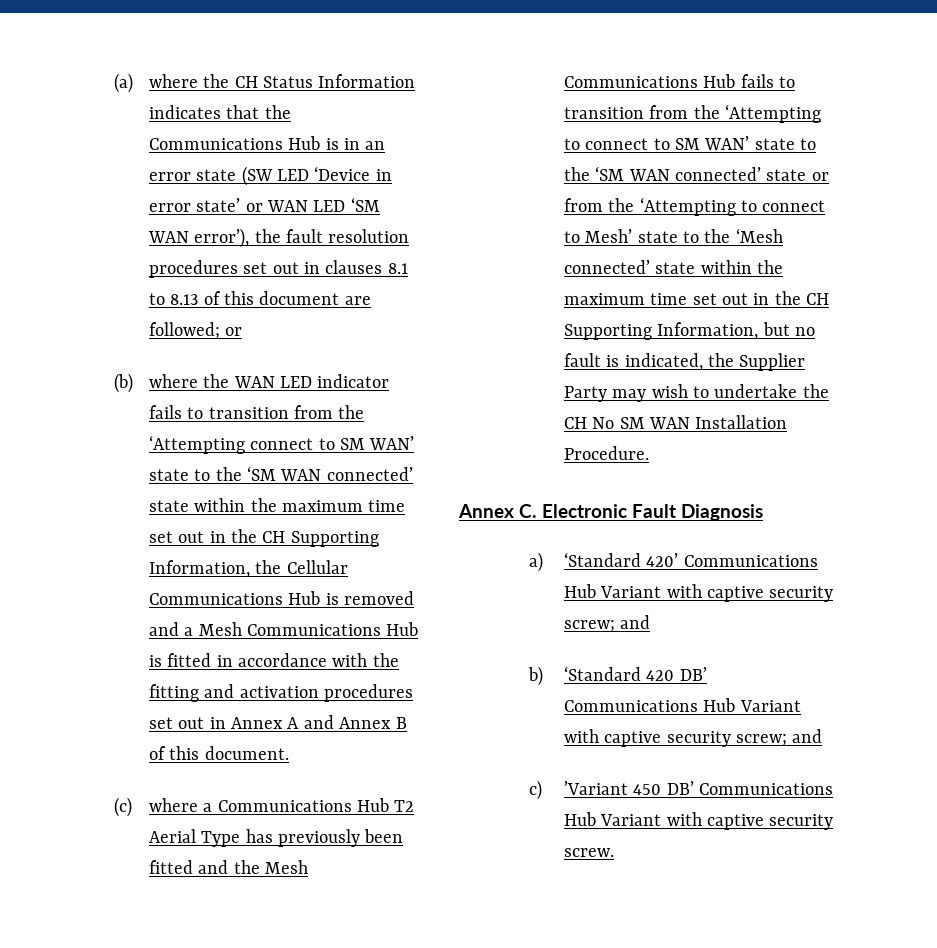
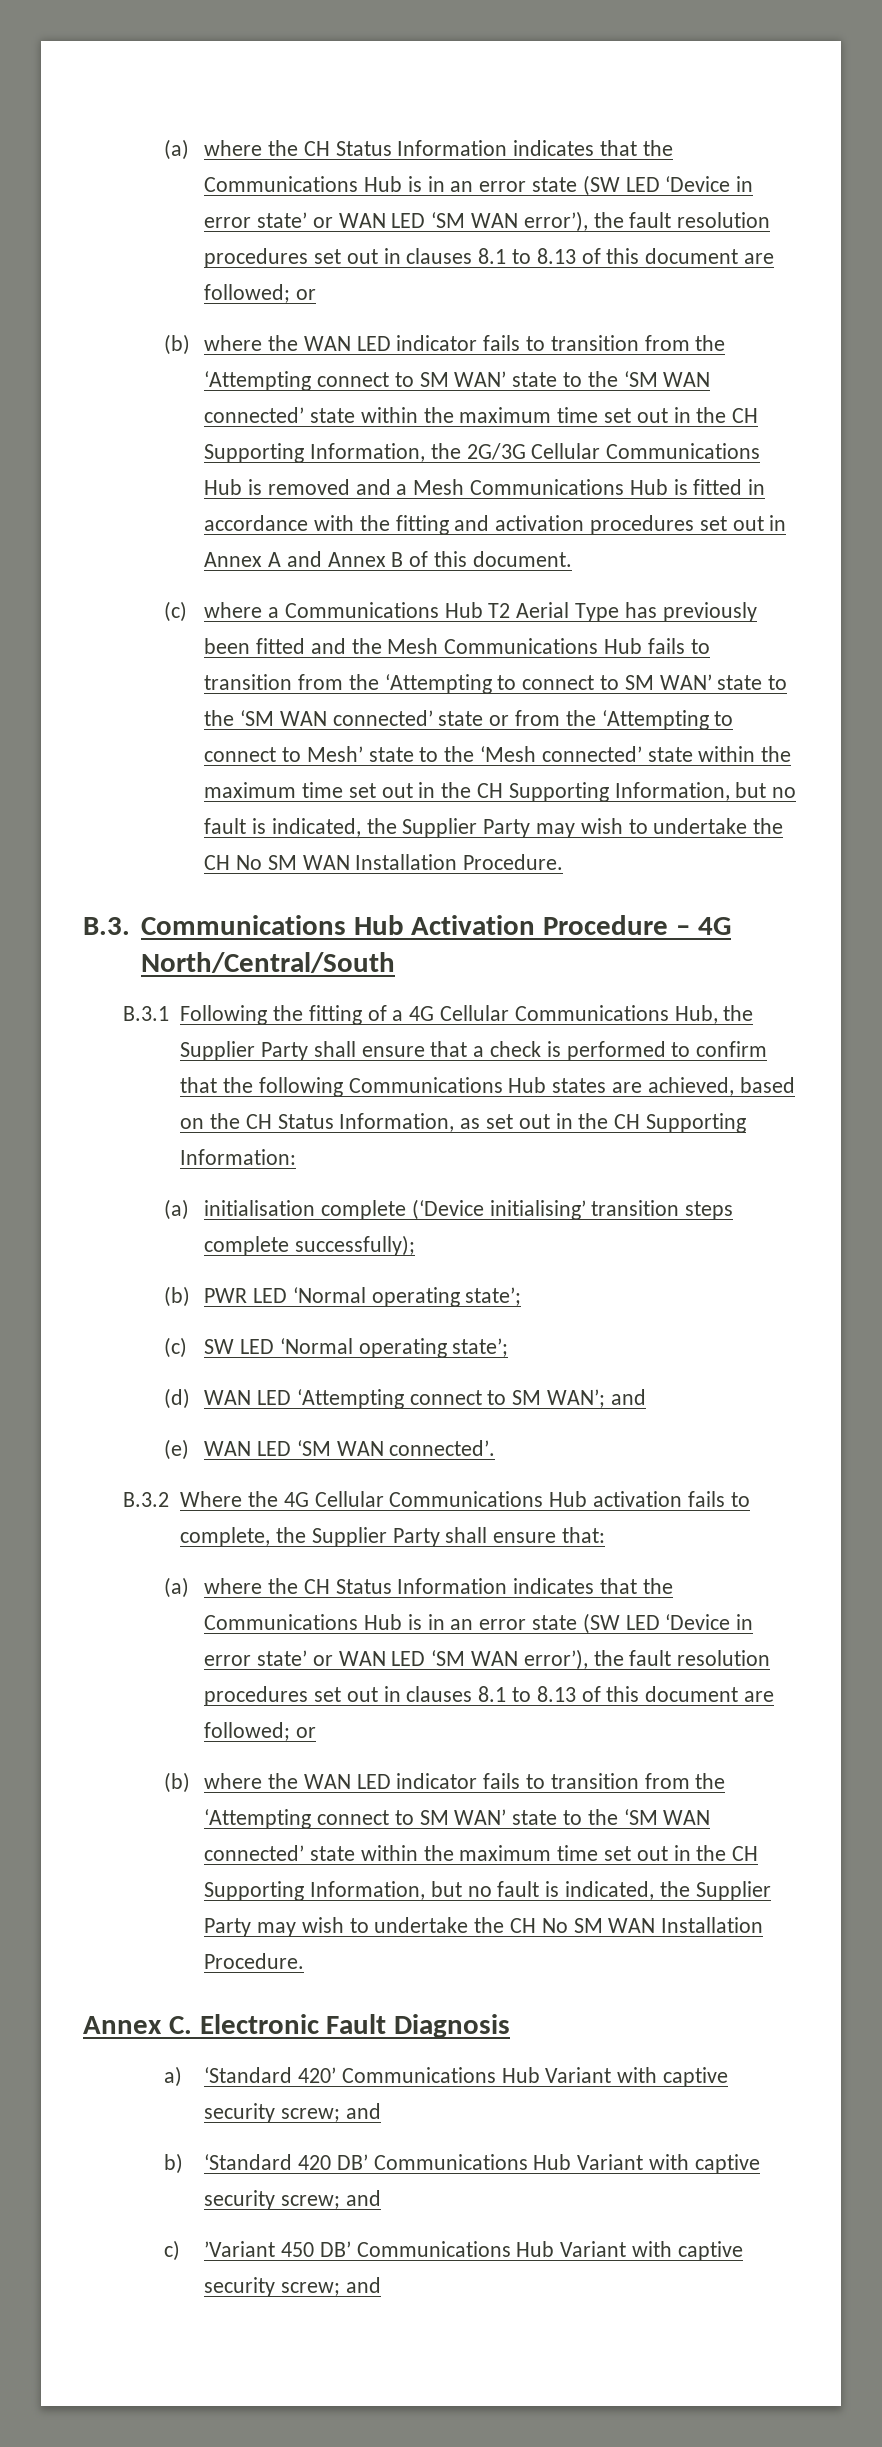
(282, 567) none -> [466,443,526,460] 2G/3G
(649, 453) none -> [83,915,731,935] [140,952,395,973] [123,1005,754,1025] [180,1041,768,1061] [180,1077,795,1097] [180,1113,747,1133] [180,1149,297,1165] [163,1199,734,1220] [204,1235,415,1256] [163,1286,522,1307] [163,1337,509,1358] [163,1388,646,1409] [163,1439,496,1460] [123,1491,750,1507] [180,1527,605,1547] [163,1577,673,1598] [204,1613,754,1634] [204,1649,771,1670] [204,1686,775,1706] [204,1722,316,1741] [163,1772,726,1793] [204,1809,711,1829] [204,1845,759,1861] [204,1881,771,1901] [204,1917,764,1937] [204,1953,305,1969] // B.3. Communications Hub Activation Procedure – 4G North/Central/South // B.3.1 Following the fitting of a 4G Cellular Communications Hub, the Supplier Party shall ensure that a check is performed to confirm that the following Communications Hub states are achieved, based on the CH Status Information, as set out in the CH Supporting Information: // (a) initialisation complete (‘Device initialising’ transition steps complete successfully); // (b) PWR LED ‘Normal operating state’; // (c) SW LED ‘Normal operating state’; // (d) WAN LED ‘Attempting connect to SM WAN’; and // (e) WAN LED ‘SM WAN connected’. // B.3.2 Where the 4G Cellular Communications Hub activation fails to complete, the Supplier Party shall ensure that: // (a) where the CH Status Information indicates that the Communications Hub is in an error state (SW LED ‘Device in error state’ or WAN LED ‘SM WAN error’), the fault resolution procedures set out in clauses 8.1 to 8.13 of this document are followed; or // (b) where the WAN LED indicator fails to transition from the ‘Attempting connect to SM WAN’ state to the ‘SM WAN connected’ state within the maximum time set out in the CH Supporting Information, but no fault is indicated, the Supplier Party may wish to undertake the CH No SM WAN Installation Procedure.
[563,848,614,857] screw. -> [280,2277,381,2296] screw; and

